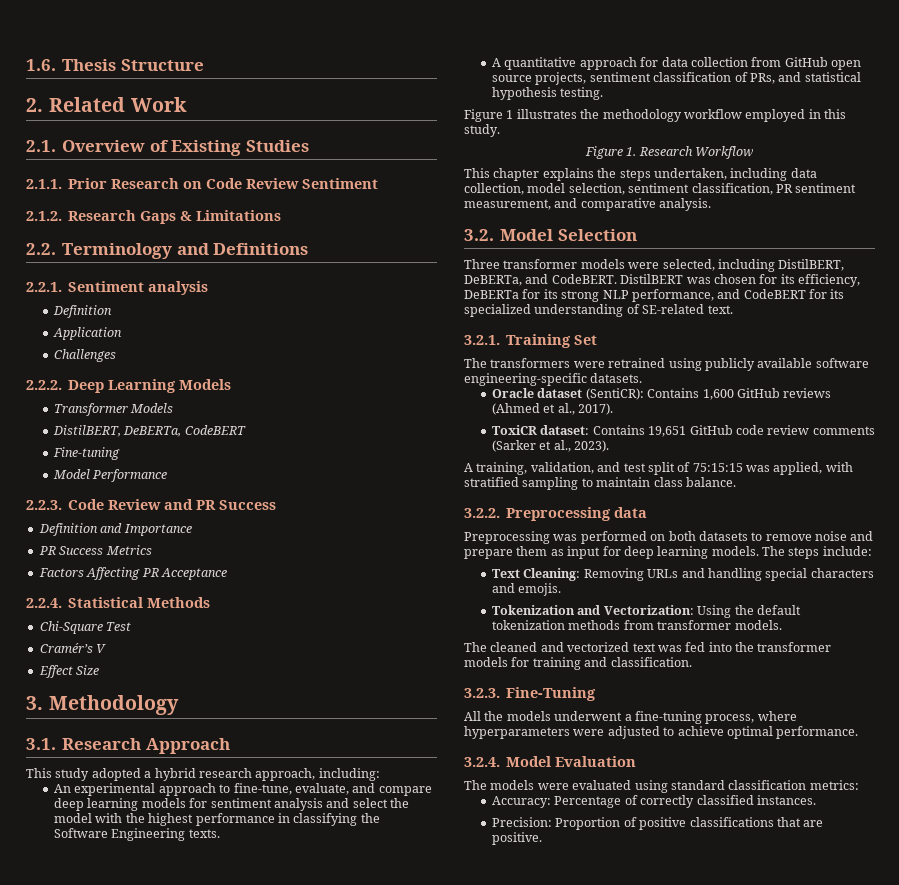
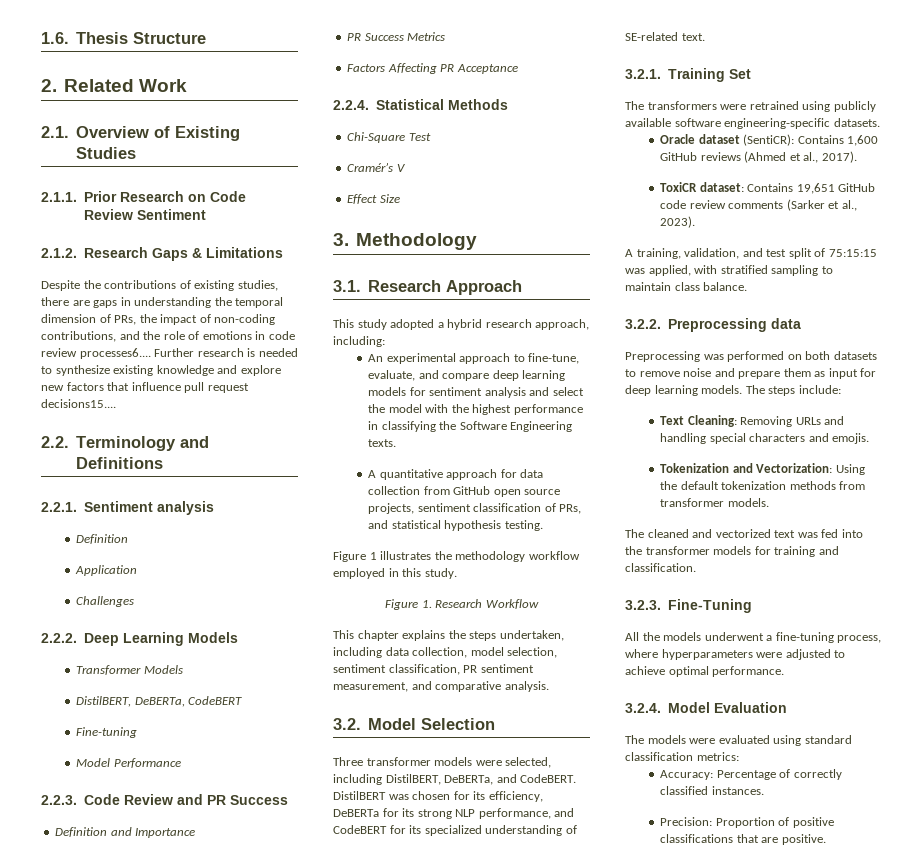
(282, 215) none -> [41,280,278,291] [41,297,284,308] [41,314,276,325] [41,331,295,342] [41,348,298,359] [41,365,281,376] [41,382,249,393] [41,399,116,408] // Despite the contributions of existing studies, there are gaps in understanding the temporal dimension of PRs, the impact of non-coding contributions, and the role of emotions in code review processes6.... Further research is needed to synthesize existing knowledge and explore new factors that influence pull request decisions15....

